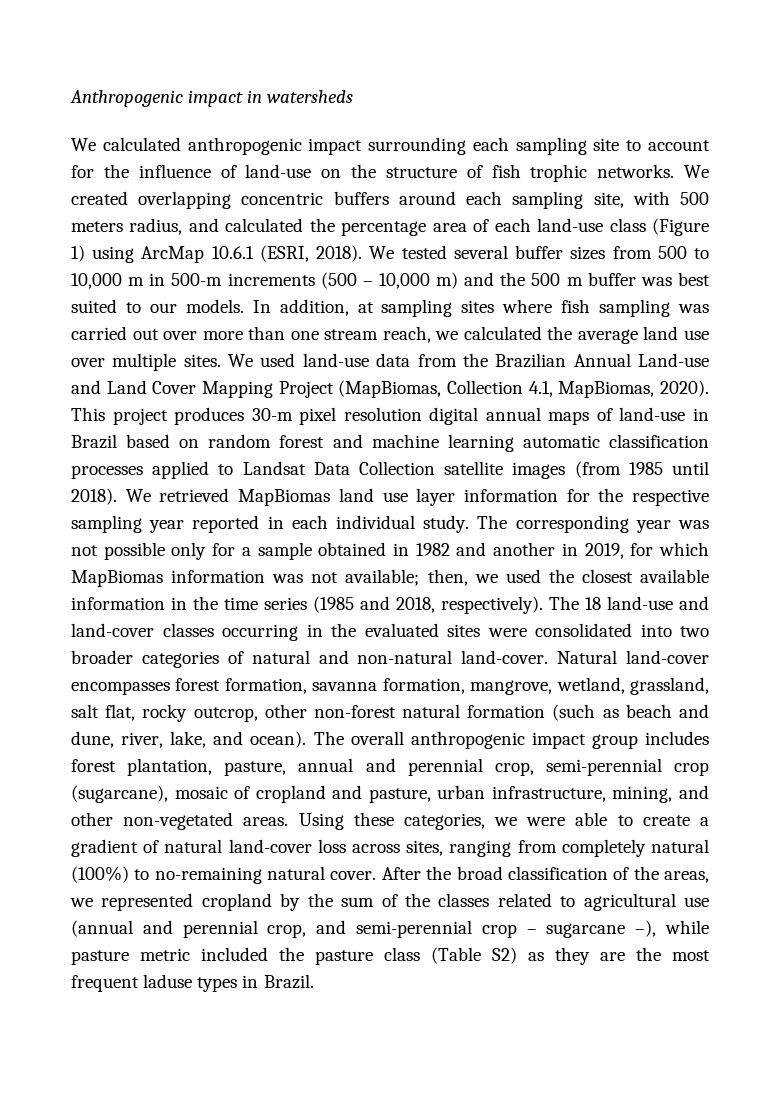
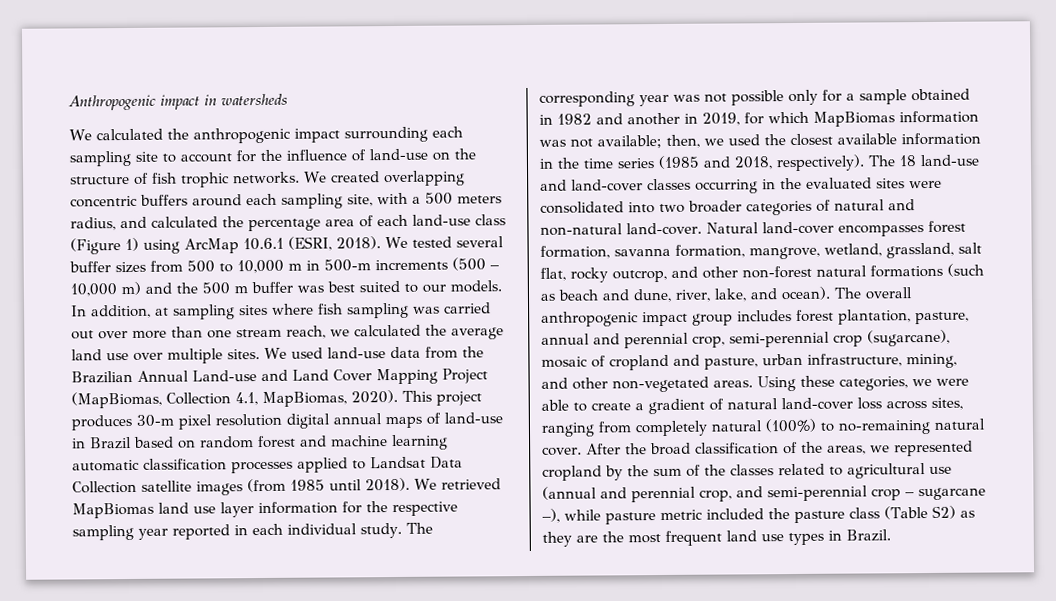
(181, 144) none -> [166,128,189,140] the
(670, 198) none -> [412,196,421,204] a
(258, 714) none -> [671,266,698,278] and
[467,705,546,718] formation -> [870,264,943,278] formations
[143,974,193,988] laduse -> [726,530,784,542] land use

